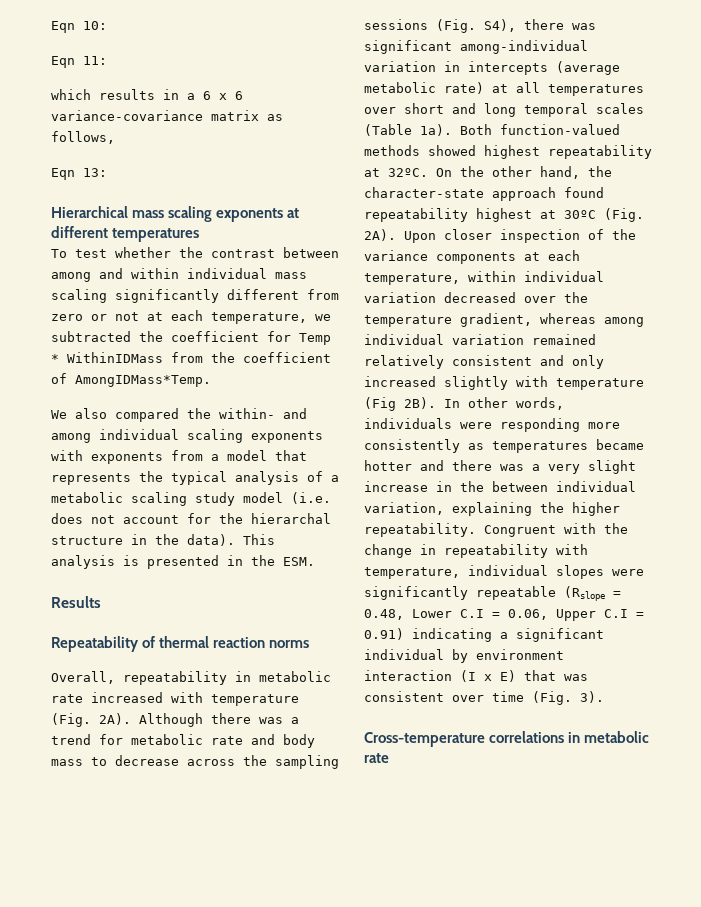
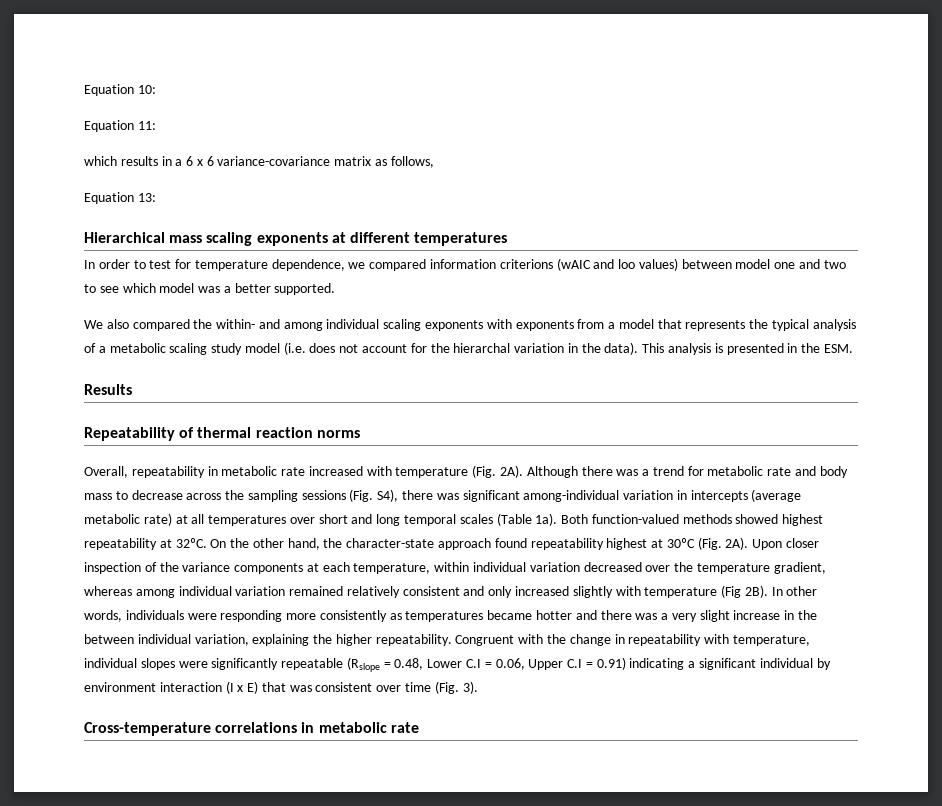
[51,21,75,33] Eqn -> [84,84,134,96] Equation
[51,56,75,68] Eqn -> [84,120,134,132] Equation
[51,168,75,180] Eqn -> [84,192,134,204] Equation
[51,247,339,258] [51,268,307,282] [51,289,339,303] [51,310,331,324] [51,331,331,345] [51,352,331,363] [51,373,211,387] To test whether the contrast between among and within individual mass scaling significantly different from zero or not at each temperature, we subtracted the coefficient for Temp * WithinIDMass from the coefficient of AmongIDMass*Temp. -> [84,258,846,271] [84,283,336,295] In order to test for temperature dependence, we compared information criterions (wAIC and loo values) between model one and two to see which model was a better supported.
[51,536,123,545] structure -> [514,343,565,353] variation

